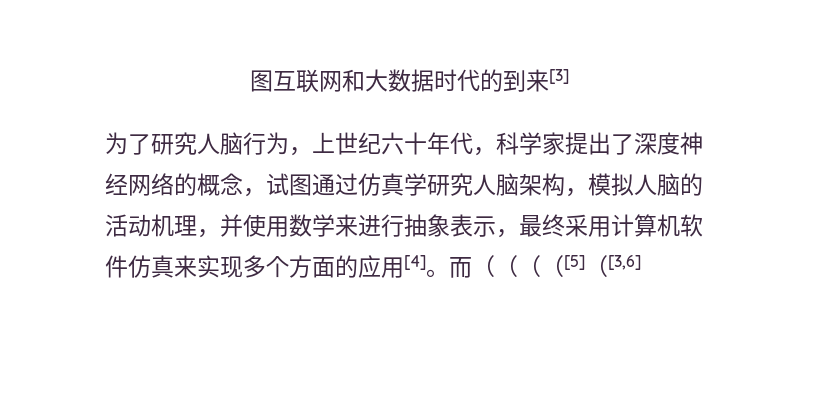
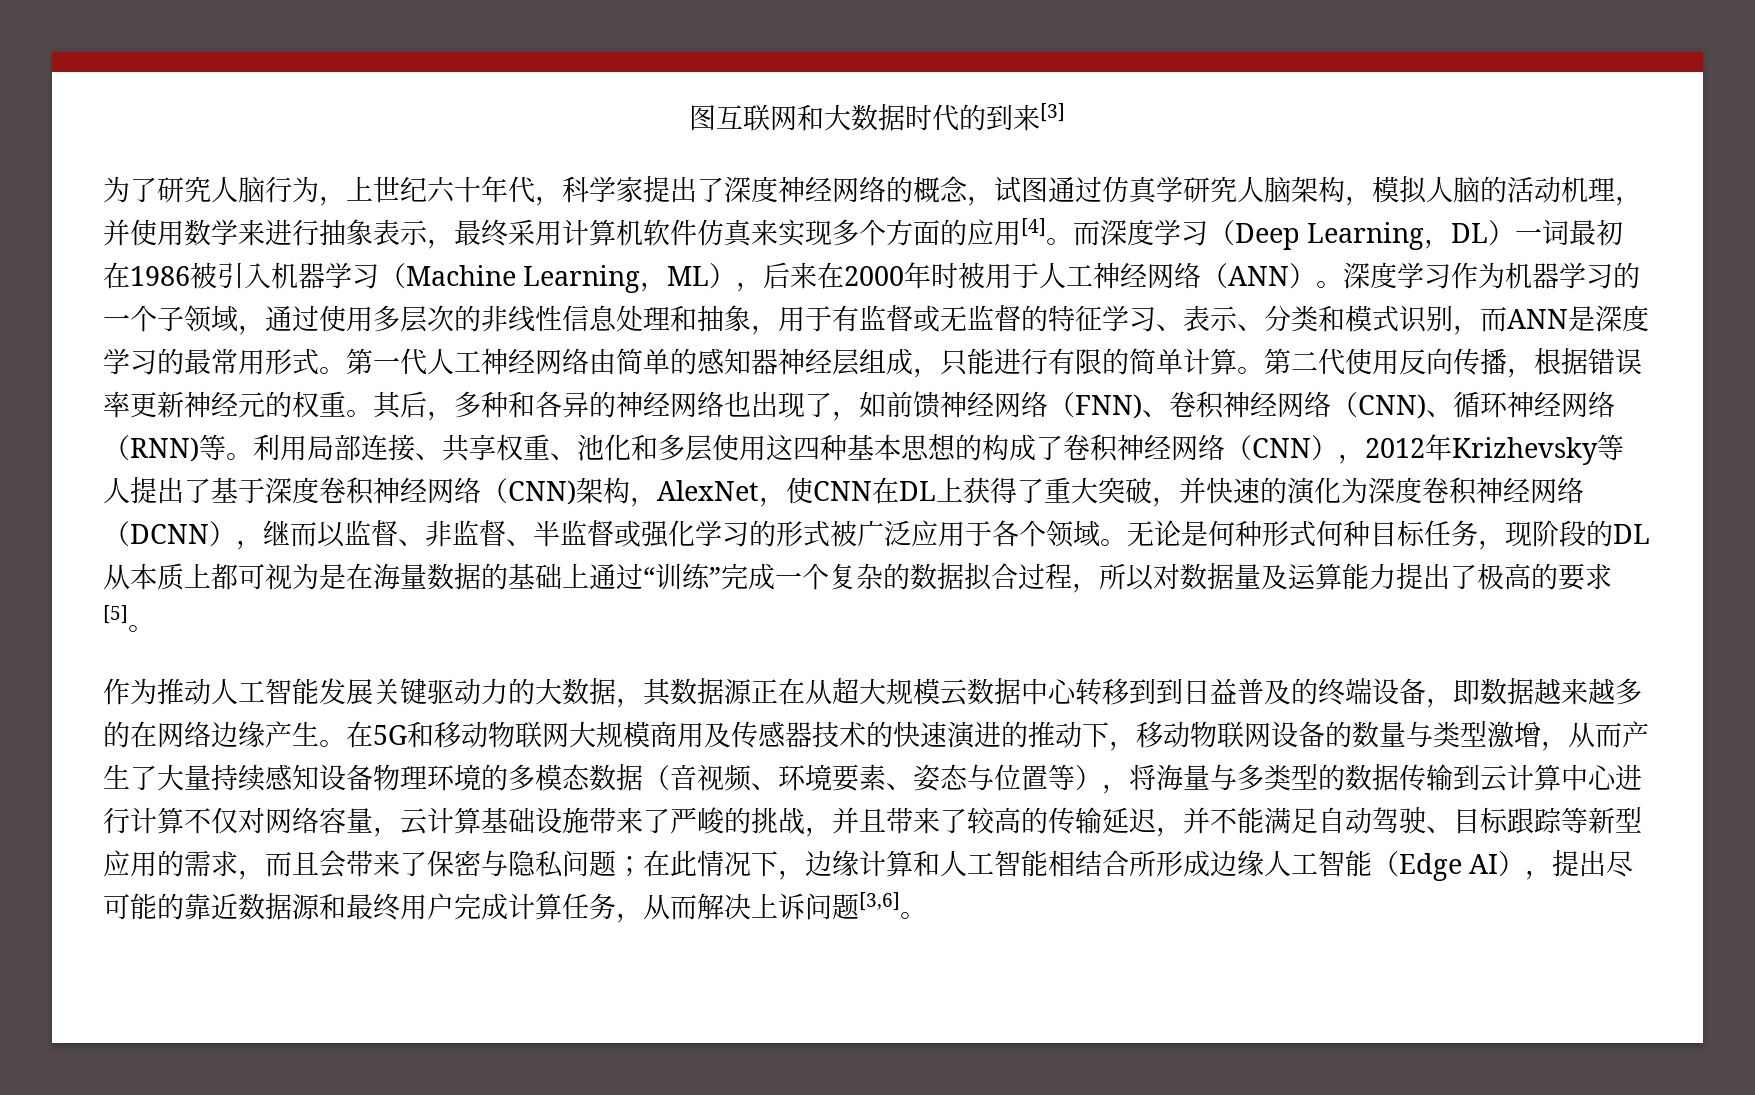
[472,255,641,277] （（（（[5]（[3,6] -> [1100,219,1624,250] [103,262,1641,293] [103,305,1649,335] [103,348,1642,378] [103,391,1615,421] [103,434,1624,465] [103,477,1584,507] [103,520,1650,550] [103,563,1612,593] [103,605,128,624] [128,625,155,632] [103,678,1642,708] [103,721,1649,751] [103,764,1642,794] [103,807,1642,837] [103,850,1634,881] [103,892,900,923] [900,912,927,919] 深度学习（Deep Learning，DL）一词最初在1986被引入机器学习（Machine Learning，ML），后来在2000年时被用于人工神经网络（ANN）。深度学习作为机器学习的一个子领域，通过使用多层次的非线性信息处理和抽象，用于有监督或无监督的特征学习、表示、分类和模式识别，而ANN是深度学习的最常用形式。第一代人工神经网络由简单的感知器神经层组成，只能进行有限的简单计算。第二代使用反向传播，根据错误率更新神经元的权重。其后，多种和各异的神经网络也出现了，如前馈神经网络（FNN)、卷积神经网络（CNN)、循环神经网络（RNN)等。利用局部连接、共享权重、池化和多层使用这四种基本思想的构成了卷积神经网络（CNN），2012年Krizhevsky等人提出了基于深度卷积神经网络（CNN)架构，AlexNet，使CNN在DL上获得了重大突破，并快速的演化为深度卷积神经网络（DCNN），继而以监督、非监督、半监督或强化学习的形式被广泛应用于各个领域。无论是何种形式何种目标任务，现阶段的DL从本质上都可视为是在海量数据的基础上通过“训练”完成一个复杂的数据拟合过程，所以对数据量及运算能力提出了极高的要求[5]。 // 作为推动人工智能发展关键驱动力的大数据，其数据源正在从超大规模云数据中心转移到到日益普及的终端设备，即数据越来越多的在网络边缘产生。在5G和移动物联网大规模商用及传感器技术的快速演进的推动下，移动物联网设备的数量与类型激增，从而产生了大量持续感知设备物理环境的多模态数据（音视频、环境要素、姿态与位置等），将海量与多类型的数据传输到云计算中心进行计算不仅对网络容量，云计算基础设施带来了严峻的挑战，并且带来了较高的传输延迟，并不能满足自动驾驶、目标跟踪等新型应用的需求，而且会带来了保密与隐私问题；在此情况下，边缘计算和人工智能相结合所形成边缘人工智能（Edge AI），提出尽可能的靠近数据源和最终用户完成计算任务，从而解决上诉问题[3,6]。

